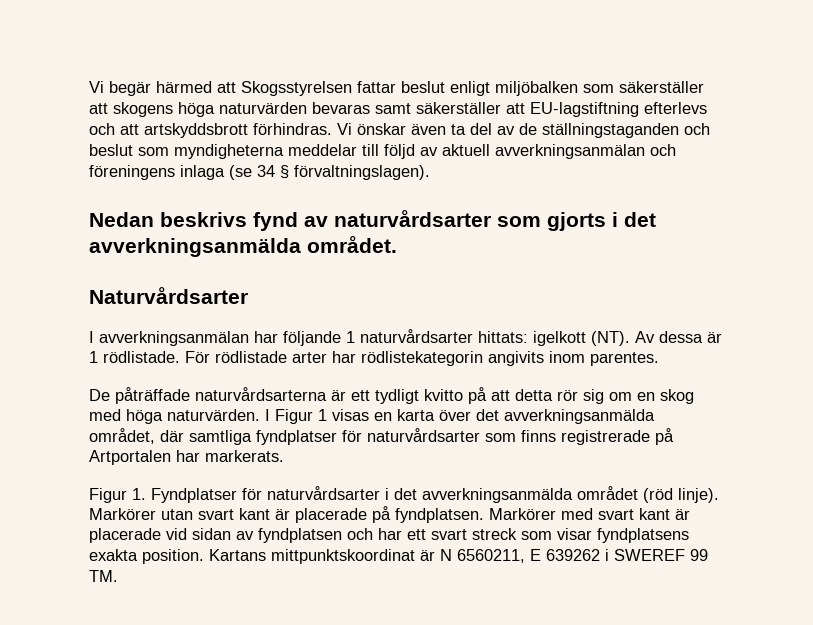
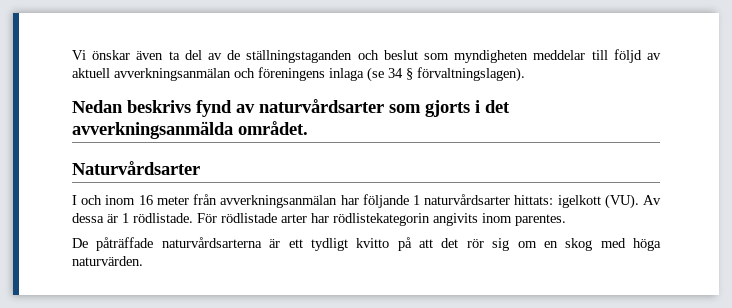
[89,81,704,96] [89,102,707,117] [89,123,352,138] Vi begär härmed att Skogsstyrelsen fattar beslut enligt miljöbalken som säkerställer att skogens höga naturvärden bevaras samt säkerställer att EU-lagstiftning efterlevs och att artskyddsbrott förhindras. Vi -> [72,50,86,60] Vi
[174,144,284,159] myndigheterna -> [454,50,529,63] myndigheten
(94, 337) none -> [81,194,218,205] och inom 16 meter från
[591,331,630,346] (NT). -> [604,194,639,209] (VU).
[515,389,553,401] detta -> [441,238,459,248] det
[265,409,655,424] [89,428,674,445] [89,450,284,465] [89,486,719,503] [89,506,690,523] [89,528,689,543] [89,549,708,564] [89,570,118,582] I Figur 1 visas en karta över det avverkningsanmälda området, där samtliga fyndplatser för naturvårdsarter som finns registrerade på Artportalen har markerats. // Figur 1. Fyndplatser för naturvårdsarter i det avverkningsanmälda området (röd linje). Markörer utan svart kant är placerade på fyndplatsen. Markörer med svart kant är placerade vid sidan av fyndplatsen och har ett svart streck som visar fyndplatsens exakta position. Kartans mittpunktskoordinat är N 6560211, E 639262 i SWEREF 99 TM. -> (143, 261) none

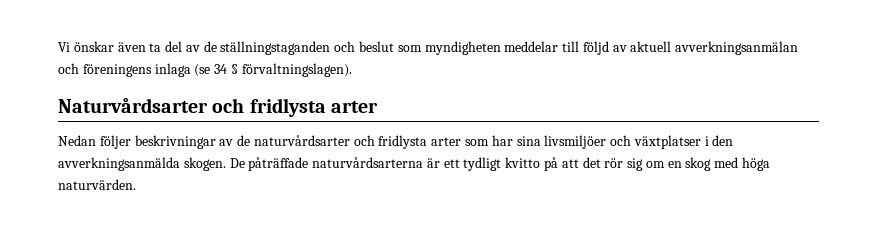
[72,99,510,117] [72,121,308,139] [72,161,200,175] [72,194,661,209] [72,213,566,226] Nedan beskrivs fynd av naturvårdsarter som gjorts i det avverkningsanmälda området. // Naturvårdsarter // I och inom 16 meter från avverkningsanmälan har följande 1 naturvårdsarter hittats: igelkott (VU). Av dessa är 1 rödlistade. För rödlistade arter har rödlistekategorin angivits inom parentes. // -> [58,98,378,117] [58,135,734,149] [58,157,226,171] Naturvårdsarter och fridlysta arter // Nedan följer beskrivningar av de naturvårdsarter och fridlysta arter som har sina livsmiljöer och växtplatser i den avverkningsanmälda skogen.

